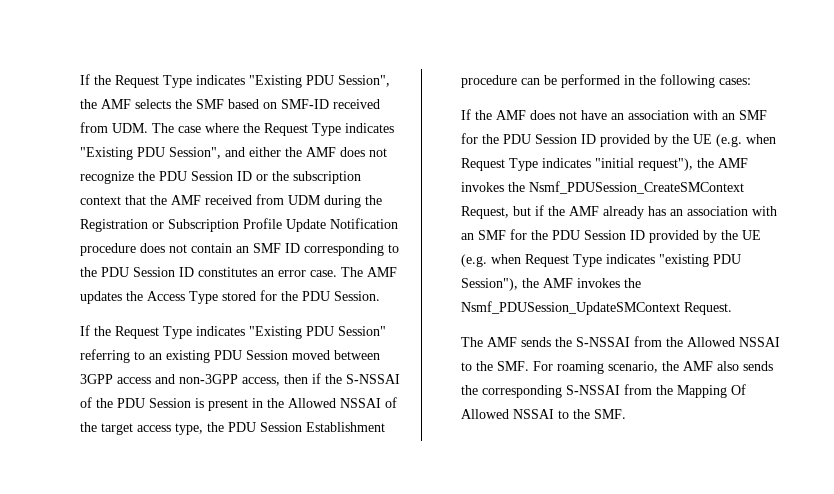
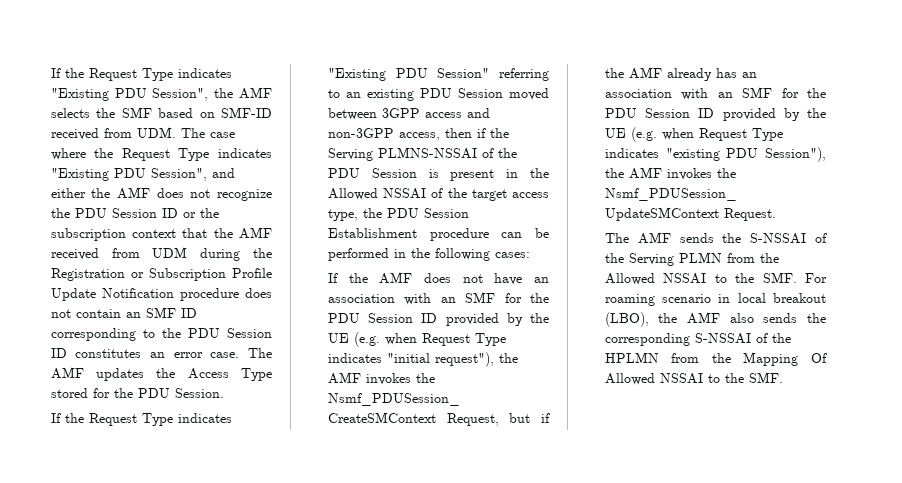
[346,374,401,384] S-NSSAI -> [327,147,477,161] Serving PLMNS-NSSAI
(631, 342) none -> [815,233,827,243] [604,252,722,266] of the Serving PLMN
[608,361,659,373] scenario, -> [662,293,826,303] [604,312,649,327] scenario in local breakout (LBO),
(621, 390) none -> [755,333,791,343] [604,352,659,363] of the HPLMN

